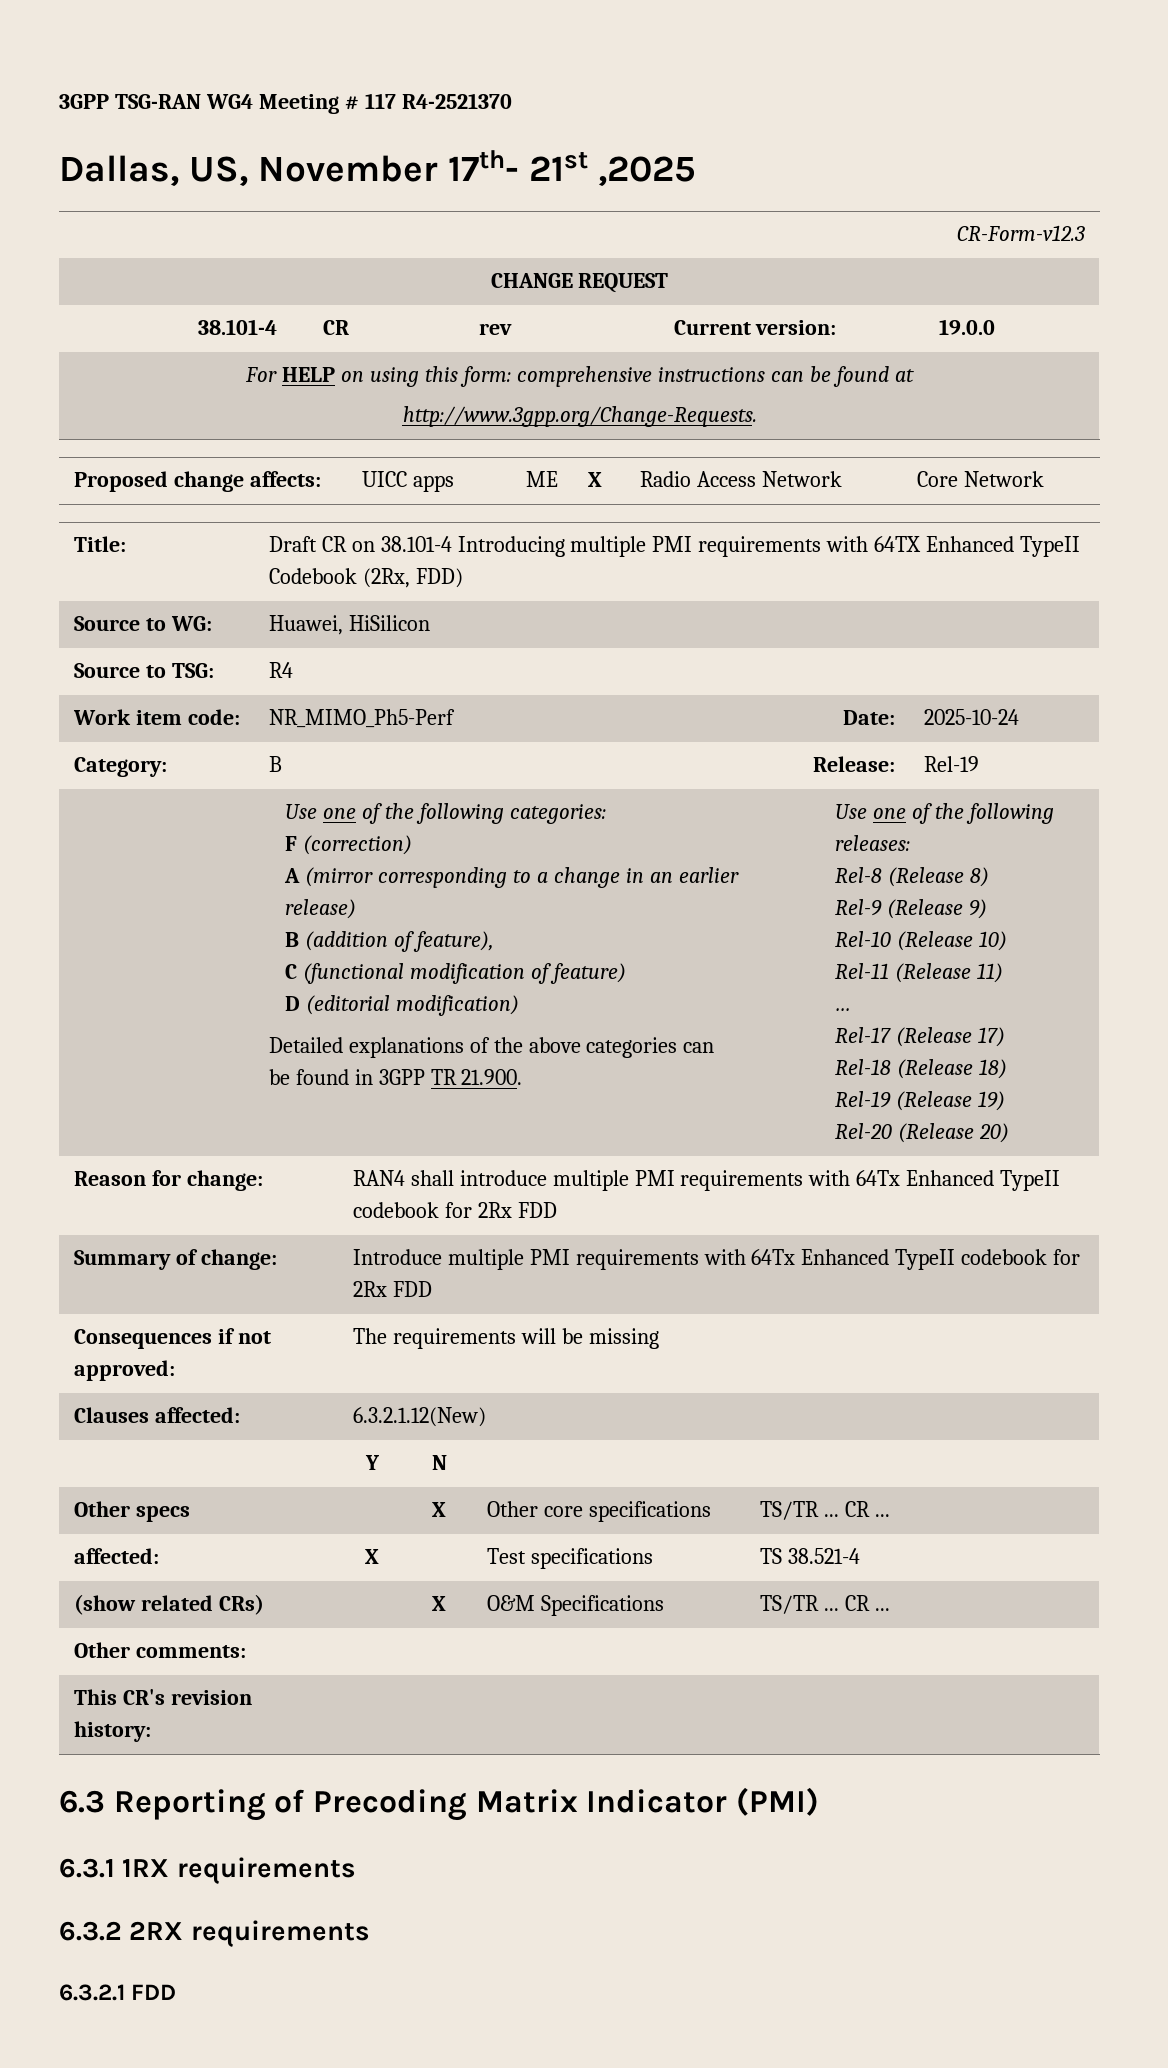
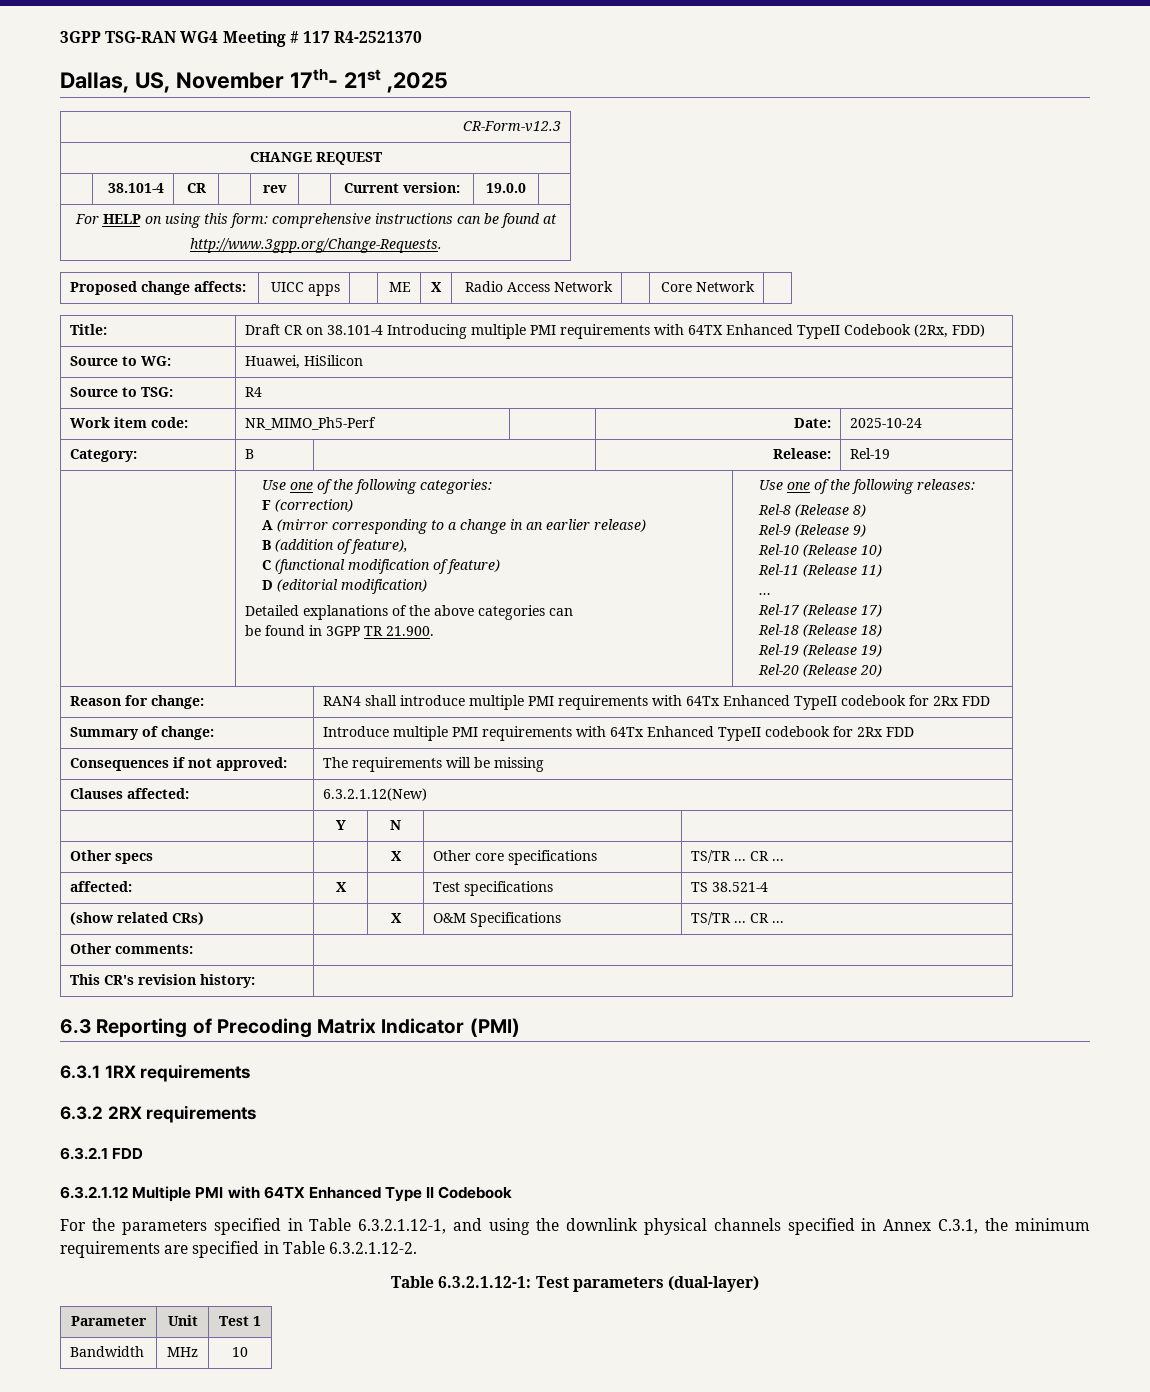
(177, 1992) none -> [60,1186,513,1202] [60,1218,1091,1235] [60,1241,417,1258] [391,1276,759,1292] [71,1316,147,1326] [167,1315,198,1326] [219,1316,261,1326] [70,1346,145,1357] [167,1347,198,1357] [232,1347,248,1357] // 6.3.2.1.12 Multiple PMI with 64TX Enhanced Type II Codebook // For the parameters specified in Table 6.3.2.1.12-1, and using the downlink physical channels specified in Annex C.3.1, the minimum requirements are specified in Table 6.3.2.1.12-2. // Table 6.3.2.1.12-1: Test parameters (dual-layer) // Parameter | Unit | Test 1 // Bandwidth | MHz | 10

